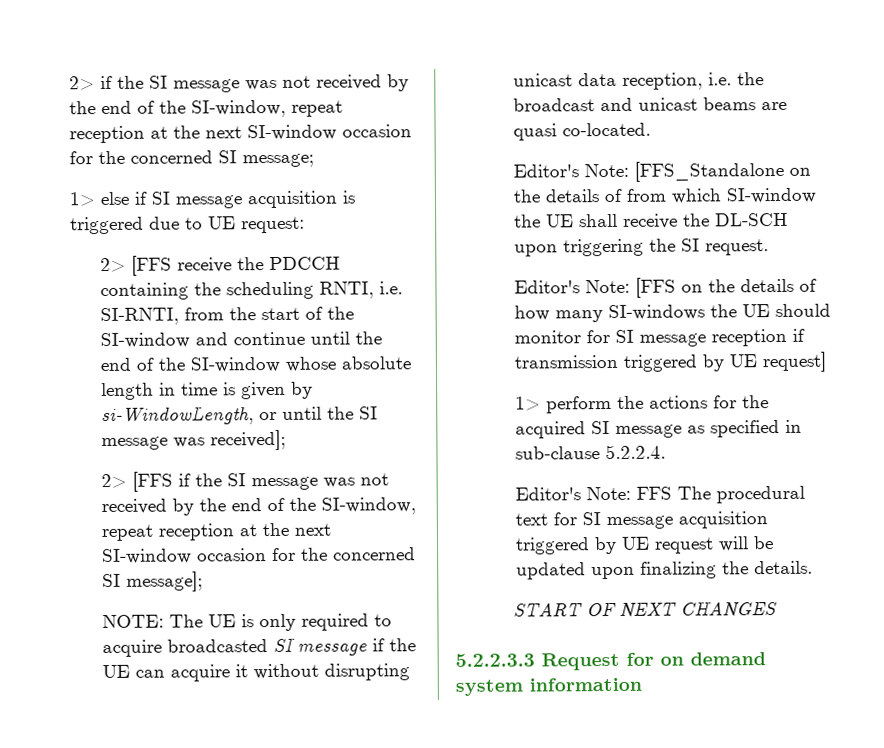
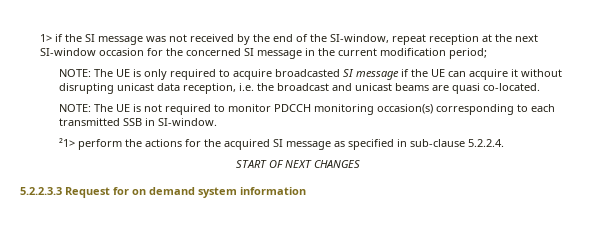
[68,76,95,91] 2> -> [39,34,52,42] 1>
[241,153,314,168] [68,190,355,209] [69,216,305,235] [100,255,341,276] [100,281,404,301] [100,306,355,326] [100,331,383,349] [100,356,412,373] [101,381,314,401] [101,406,379,426] [101,429,287,451] [101,471,390,492] [101,497,417,516] [101,522,332,542] [102,547,417,565] [102,571,204,592] message; // 1> else if SI message acquisition is triggered due to UE request: // 2> [FFS receive the PDCCH containing the scheduling RNTI, i.e. SI-RNTI, from the start of the SI-window and continue until the end of the SI-window whose absolute length in time is given by si-WindowLength, or until the SI message was received]; // 2> [FFS if the SI message was not received by the end of the SI-window, repeat reception at the next SI-window occasion for the concerned SI message]; -> [256,48,487,59] message in the current modification period;
[513,160,812,182] [513,187,817,204] [514,212,789,229] [514,238,770,257] [514,277,818,298] [514,303,832,323] [514,328,806,347] [514,351,827,373] [515,396,542,411] Editor's Note: [FFS_Standalone on the details of from which SI-window the UE shall receive the DL-SCH upon triggering the SI request. // Editor's Note: [FFS on the details of how many SI-windows the UE should monitor for SI message reception if transmission triggered by UE request] // 1> -> [59,104,556,115] [59,118,218,126] [59,138,76,147] NOTE: The UE is not required to monitor PDCCH monitoring occasion(s) corresponding to each transmitted SSB in SI-window. // ²1>
[515,485,806,504] [515,511,769,530] [515,536,775,555] [516,560,814,580] // Editor's Note: FFS The procedural text for SI message acquisition triggered by UE request will be updated upon finalizing the details. -> (505, 143) none

